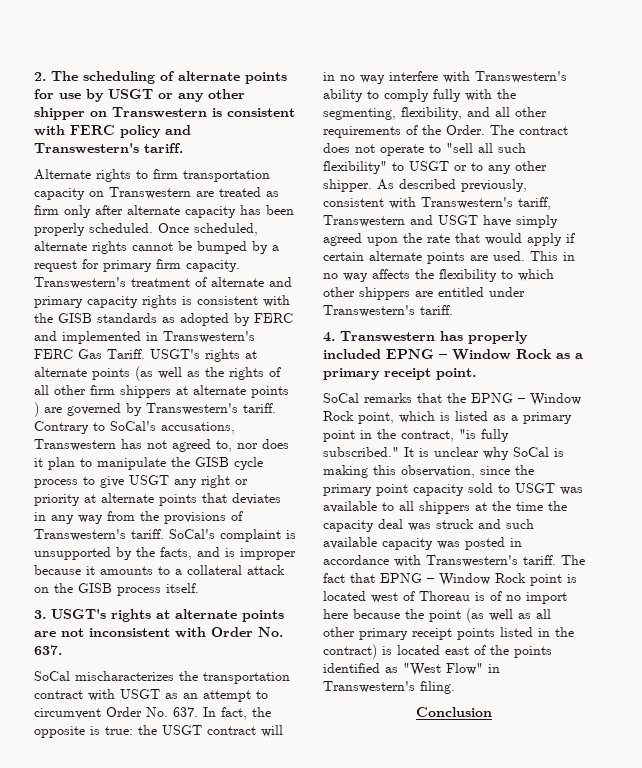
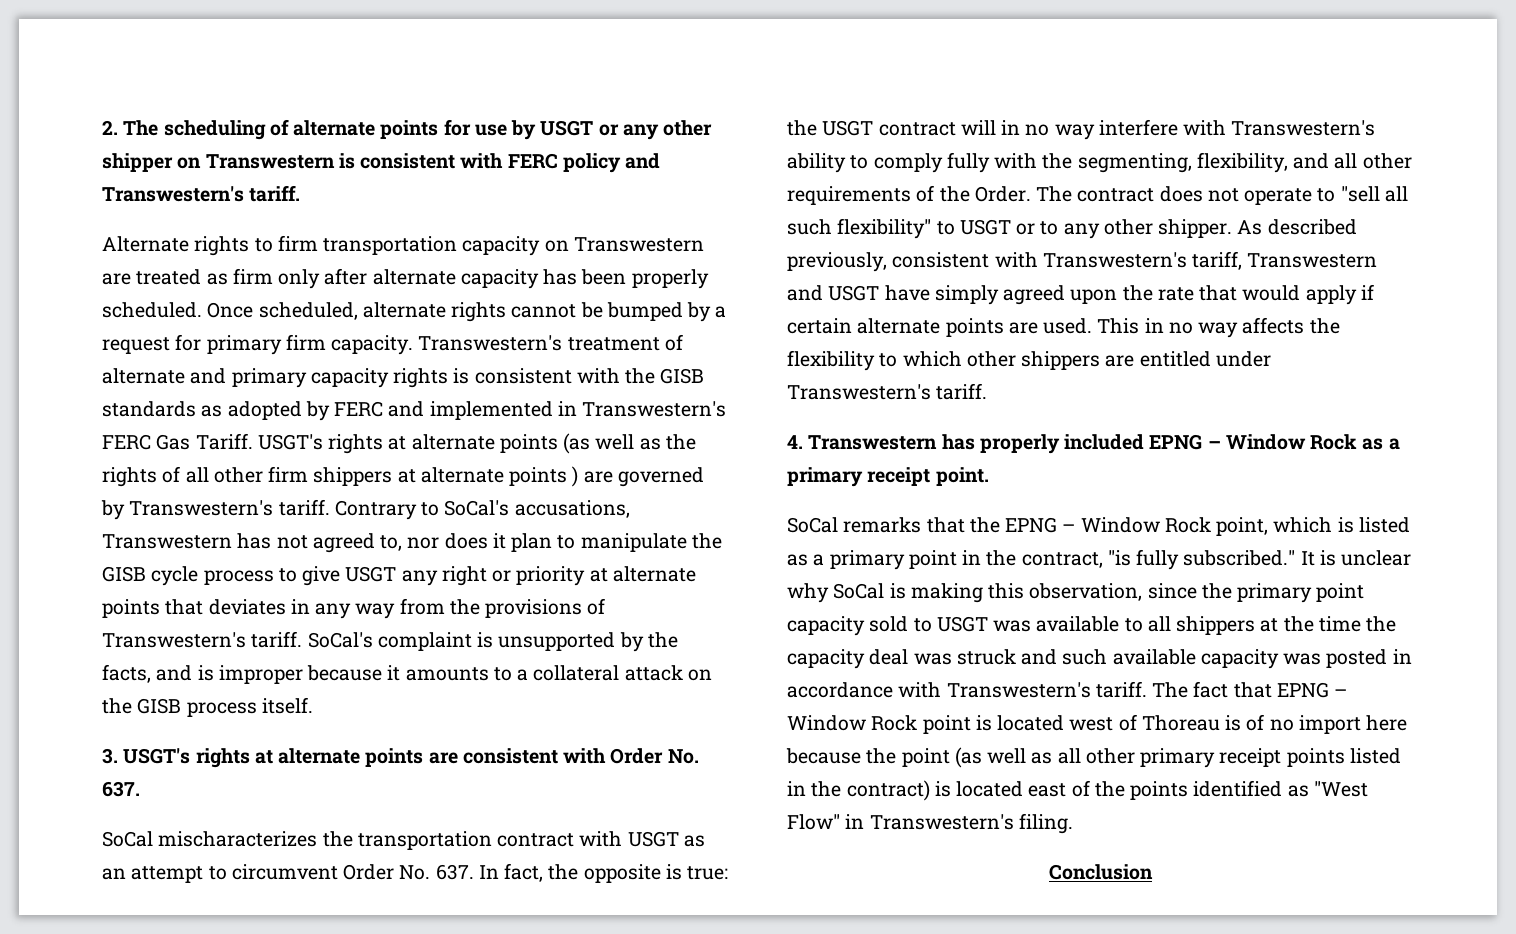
[61,628,170,637] not inconsistent -> [462,748,558,764] consistent

